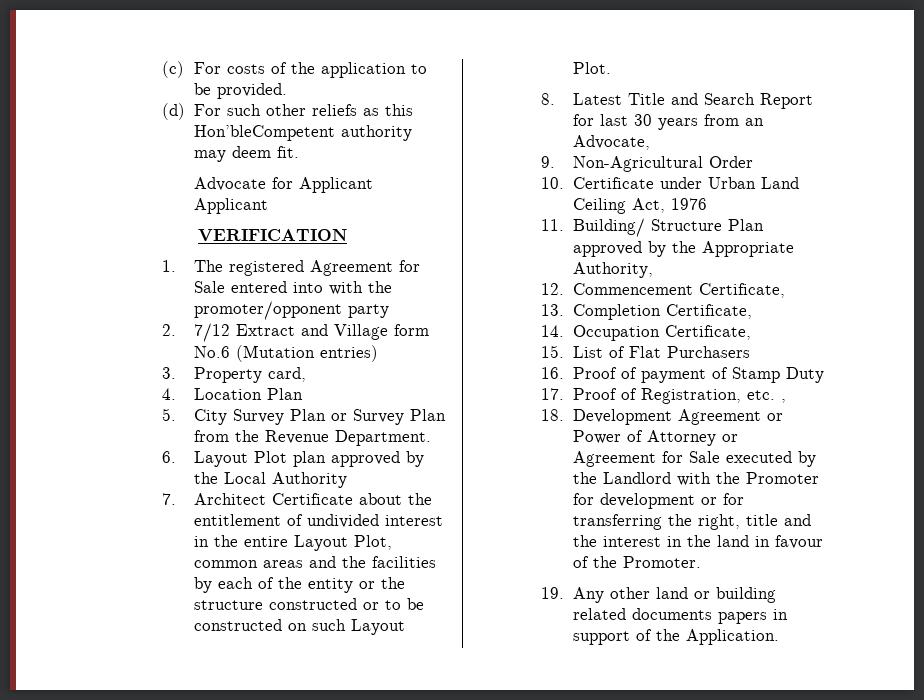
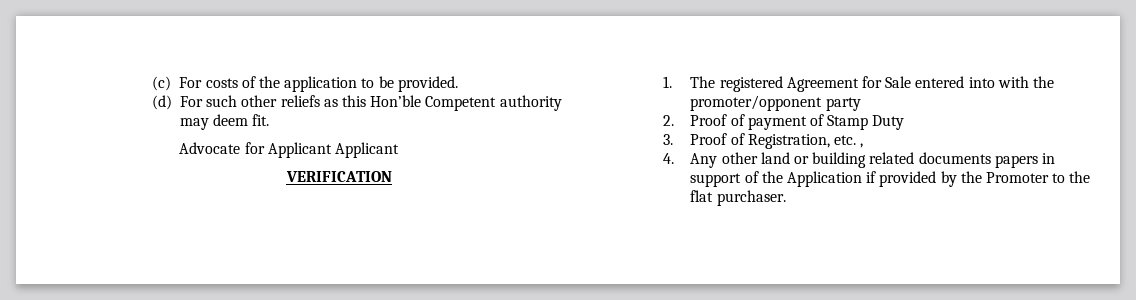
[194,125,336,141] Hon’bleCompetent -> [370,95,497,111] Hon’ble Competent
[194,323,430,342] [194,345,379,362] [161,367,307,383] [161,388,304,400] [161,408,447,425] [194,430,432,446] [161,451,425,467] [194,472,348,488] [161,493,433,505] [194,514,444,528] [194,535,393,551] [194,556,437,568] [194,577,406,593] [194,598,425,610] [194,619,406,635] [573,62,612,74] [540,93,814,109] [573,114,765,130] [573,135,651,150] [540,156,754,172] [540,177,800,189] [573,198,708,214] [540,218,765,237] [573,241,795,257] [573,262,654,278] [540,283,786,298] [540,304,753,320] [540,325,752,341] [540,345,751,358] [540,367,564,379] 7/12 Extract and Village form No.6 (Mutation entries) // 3. Property card, // 4. Location Plan // 5. City Survey Plan or Survey Plan from the Revenue Department. // 6. Layout Plot plan approved by the Local Authority // 7. Architect Certificate about the entitlement of undivided interest in the entire Layout Plot, common areas and the facilities by each of the entity or the structure constructed or to be constructed on such Layout Plot. // 8. Latest Title and Search Report for last 30 years from an Advocate, // 9. Non-Agricultural Order // 10. Certificate under Urban Land Ceiling Act, 1976 // 11. Building/ Structure Plan approved by the Appropriate Authority, // 12. Commencement Certificate, // 13. Completion Certificate, // 14. Occupation Certificate, // 15. List of Flat Purchasers // 16. -> (675, 120) none
[540,388,564,400] 17. -> [663,134,674,145] 3.
[540,409,784,425] [573,430,739,446] [573,451,817,467] [573,472,820,486] [573,493,745,509] [573,514,812,530] [573,535,824,549] [573,556,702,568] [540,587,564,599] 18. Development Agreement or Power of Attorney or Agreement for Sale executed by the Landlord with the Promoter for development or for transferring the right, title and the interest in the land in favour of the Promoter. // 19. -> [663,153,675,164] 4.
[686,629,780,645] Application. -> [787,171,1091,187] [690,190,786,206] Application if provided by the Promoter to the flat purchaser.

